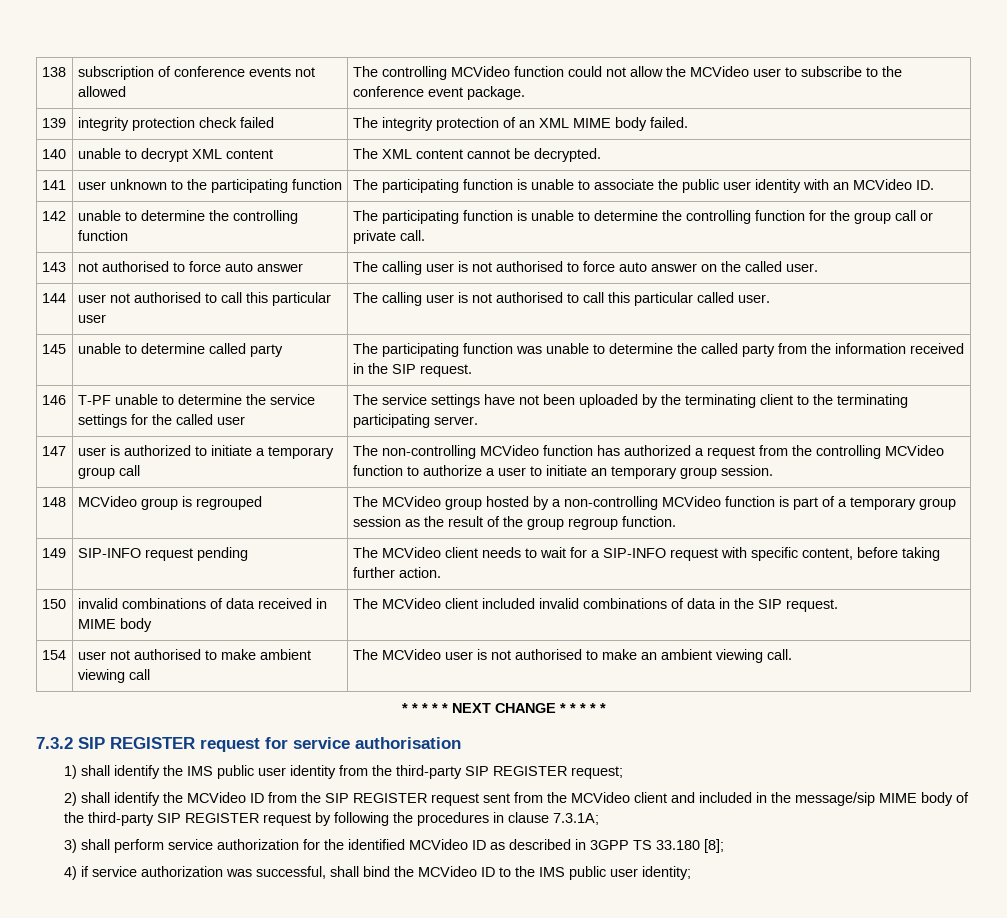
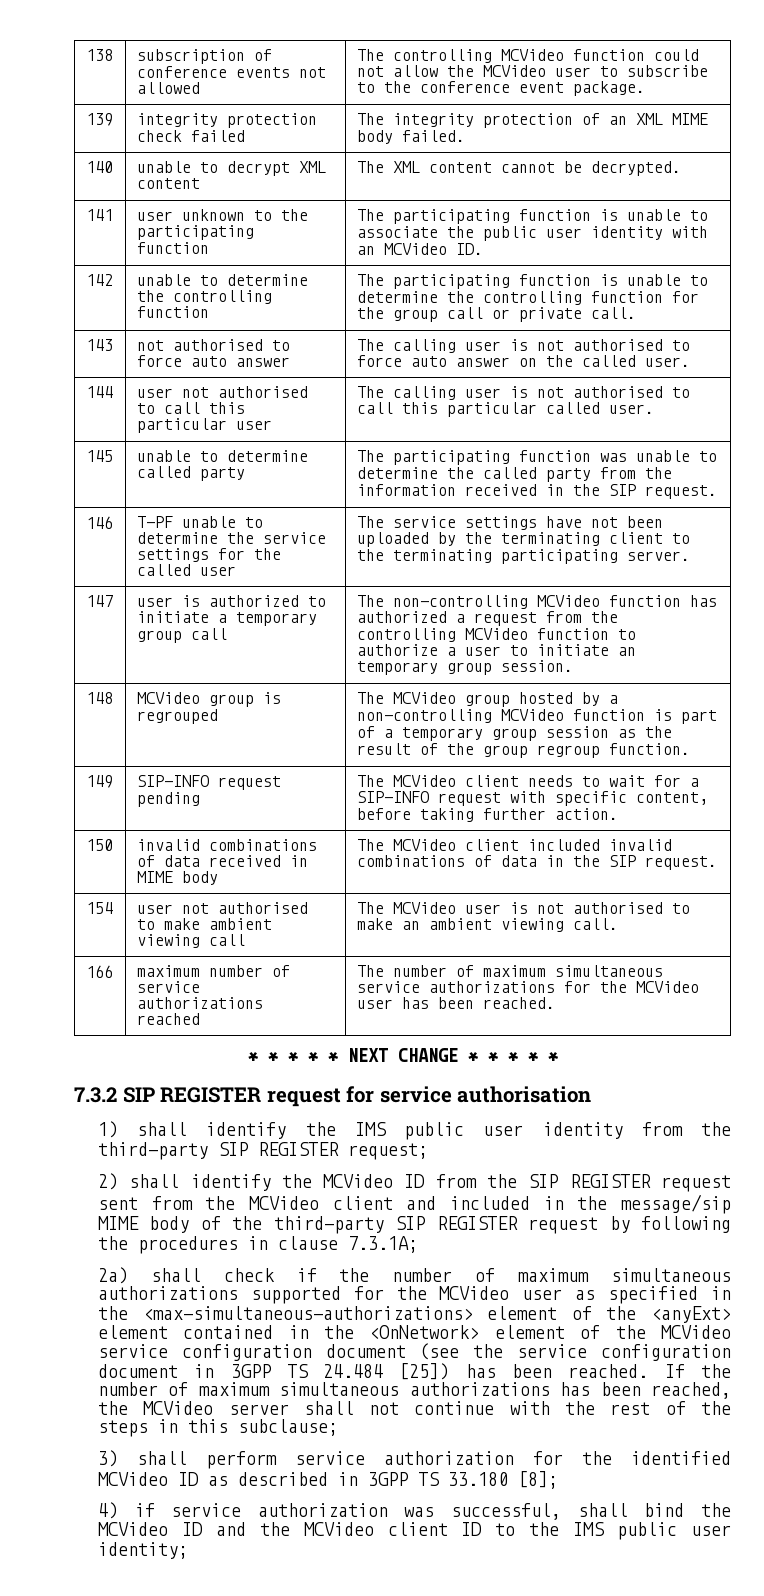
(792, 654) none -> [85,965,113,978] [136,965,290,977] [136,981,200,993] [136,997,263,1009] [136,1013,200,1025] [356,965,663,977] [356,981,699,993] [356,997,555,1009] // 166 | maximum number of service authorizations reached | The number of maximum simultaneous service authorizations for the MCVideo user has been reached.
(600, 819) none -> [97,1267,731,1284] [97,1286,732,1304] [97,1306,731,1323] [97,1325,732,1339] [97,1343,731,1361] [97,1363,731,1380] [97,1382,732,1399] [97,1401,731,1415] [97,1419,338,1437] // 2a) shall check if the number of maximum simultaneous authorizations supported for the MCVideo user as specified in the <max-simultaneous-authorizations> element of the <anyExt> element contained in the <OnNetwork> element of the MCVideo service configuration document (see the service configuration document in 3GPP TS 24.484 [25]) has been reached. If the number of maximum simultaneous authorizations has been reached, the MCVideo server shall not continue with the rest of the steps in this subclause;
(496, 872) none -> [215,1522,483,1536] and the MCVideo client ID

